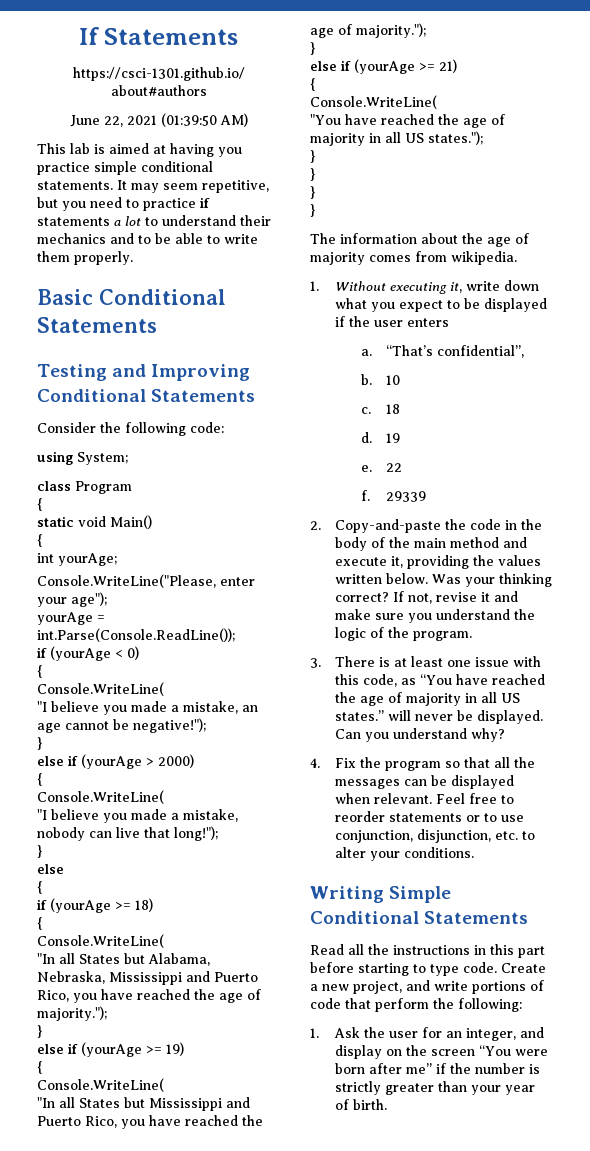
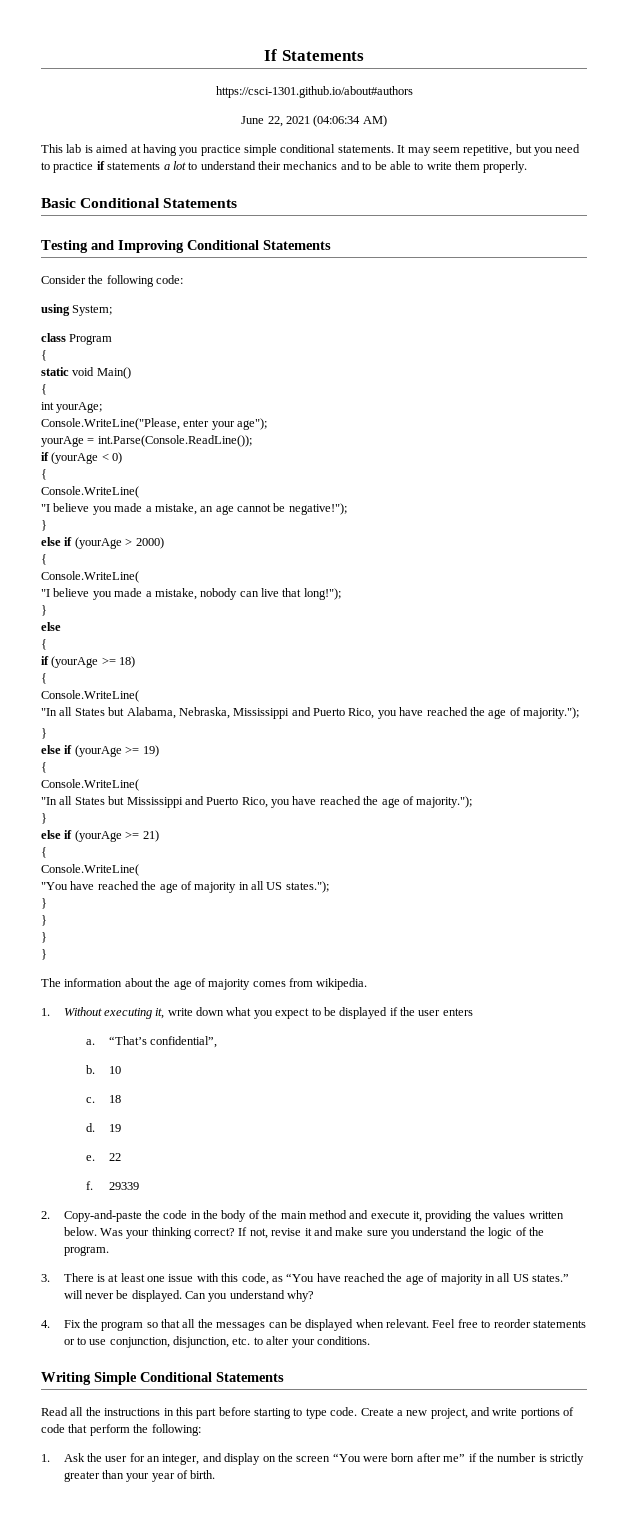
[160,113,217,127] (01:39:50 -> [313,115,361,127] (04:06:34

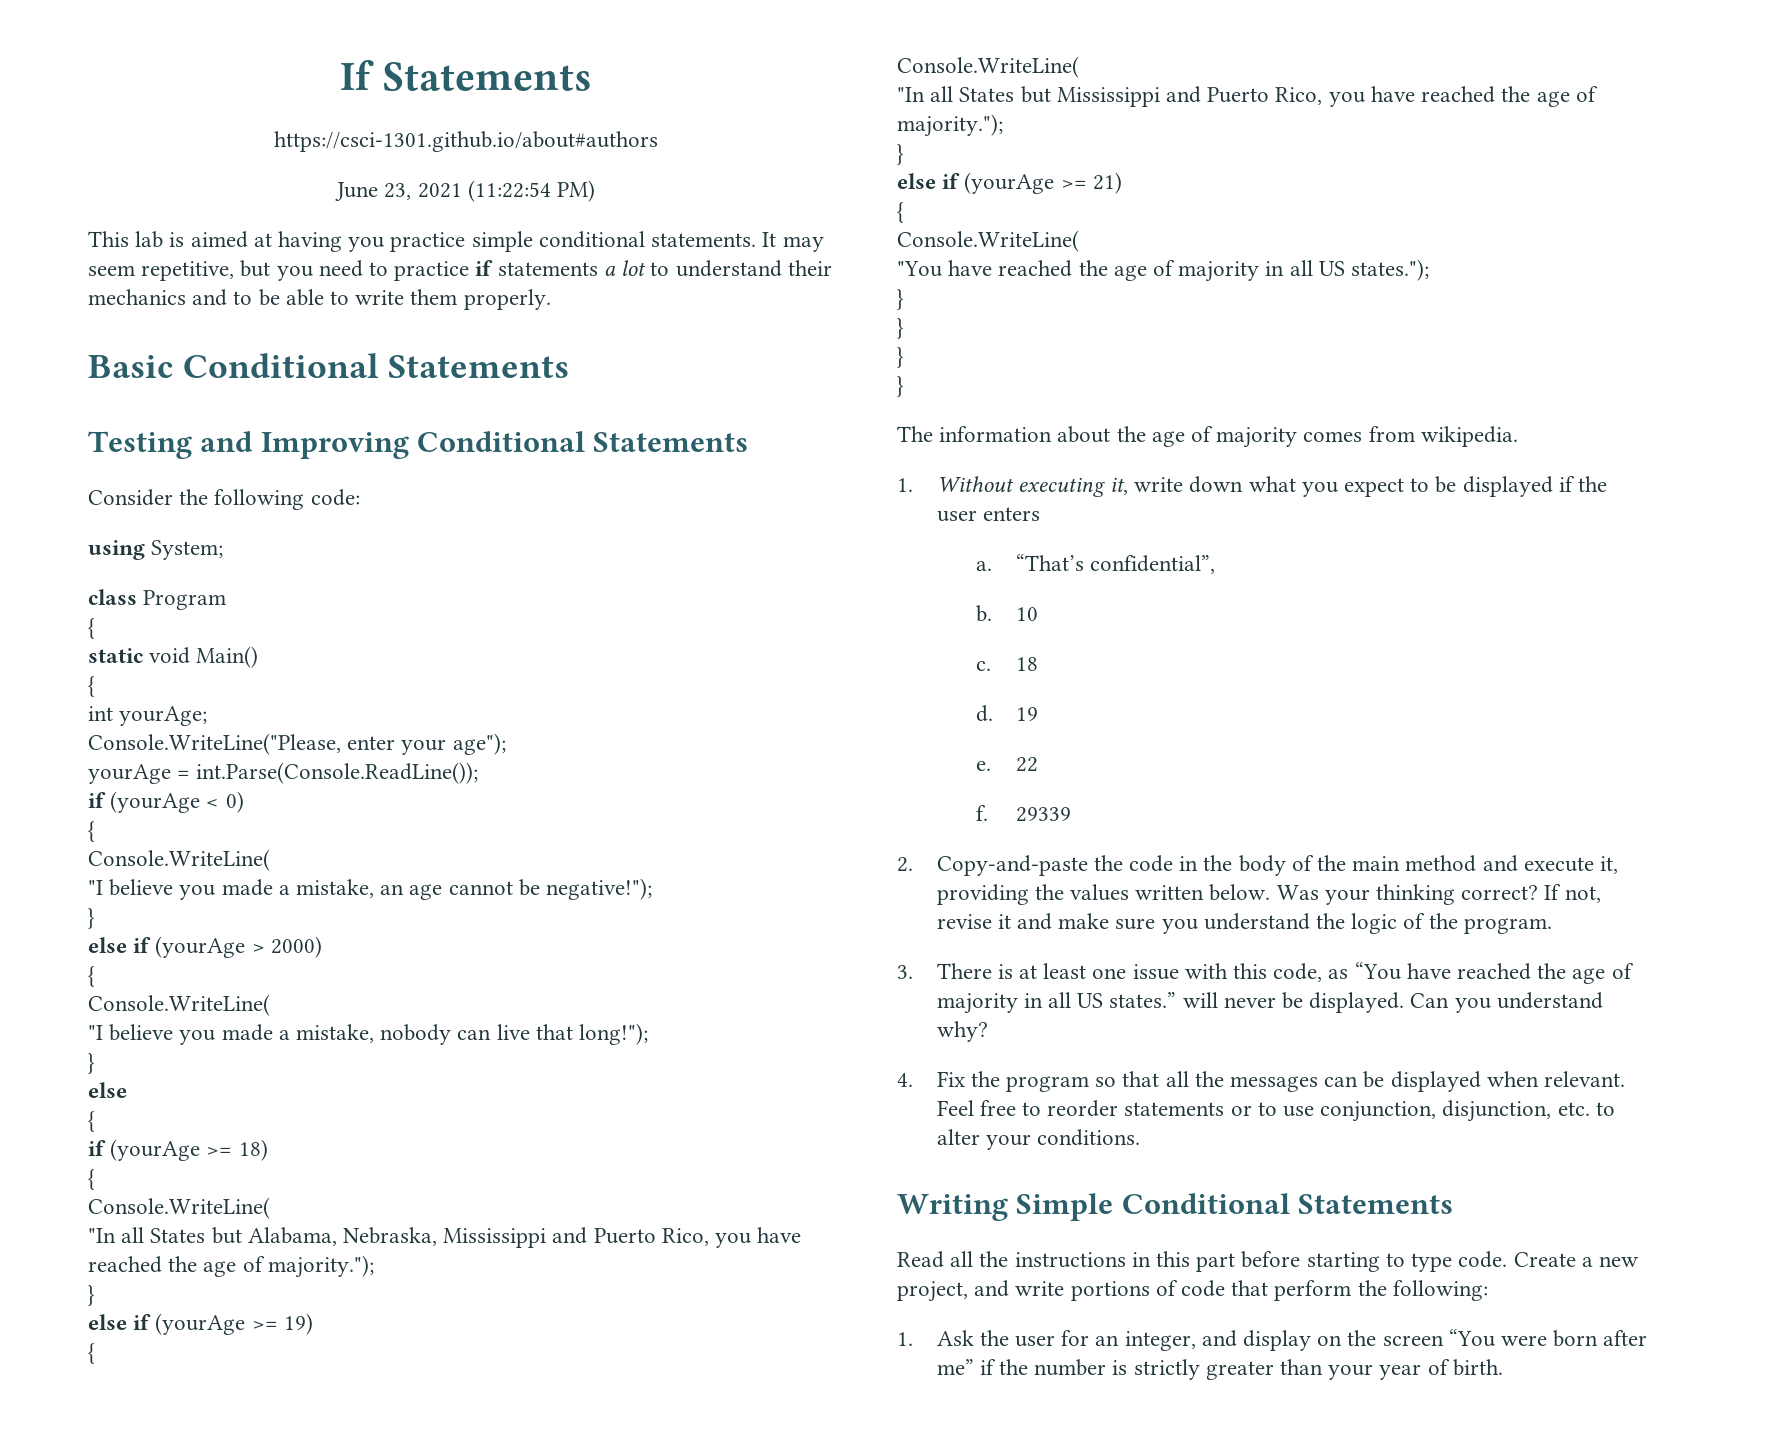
[267,115,387,127] 22, 2021 (04:06:34 AM) -> [384,180,595,202] 23, 2021 (11:22:54 PM)

